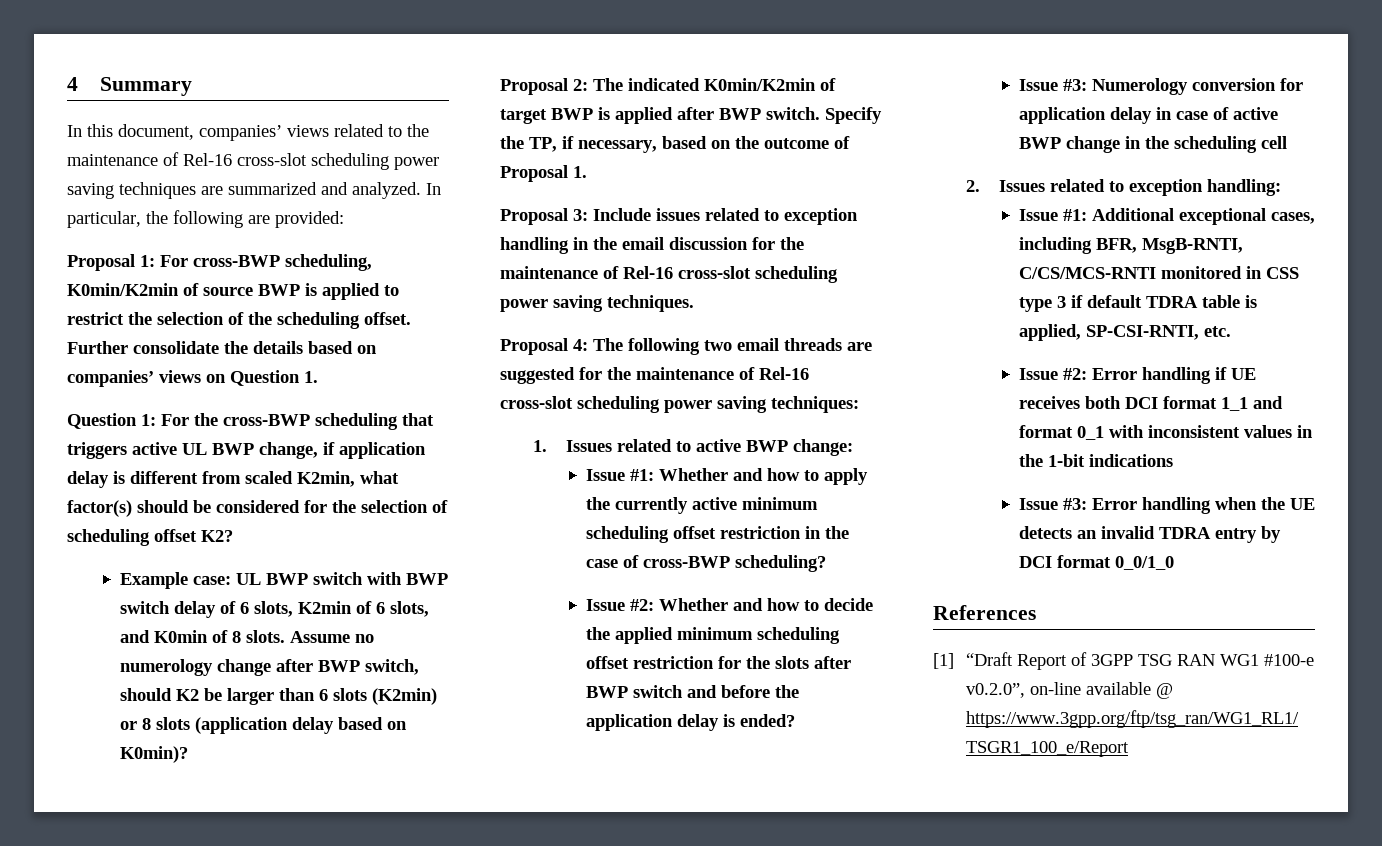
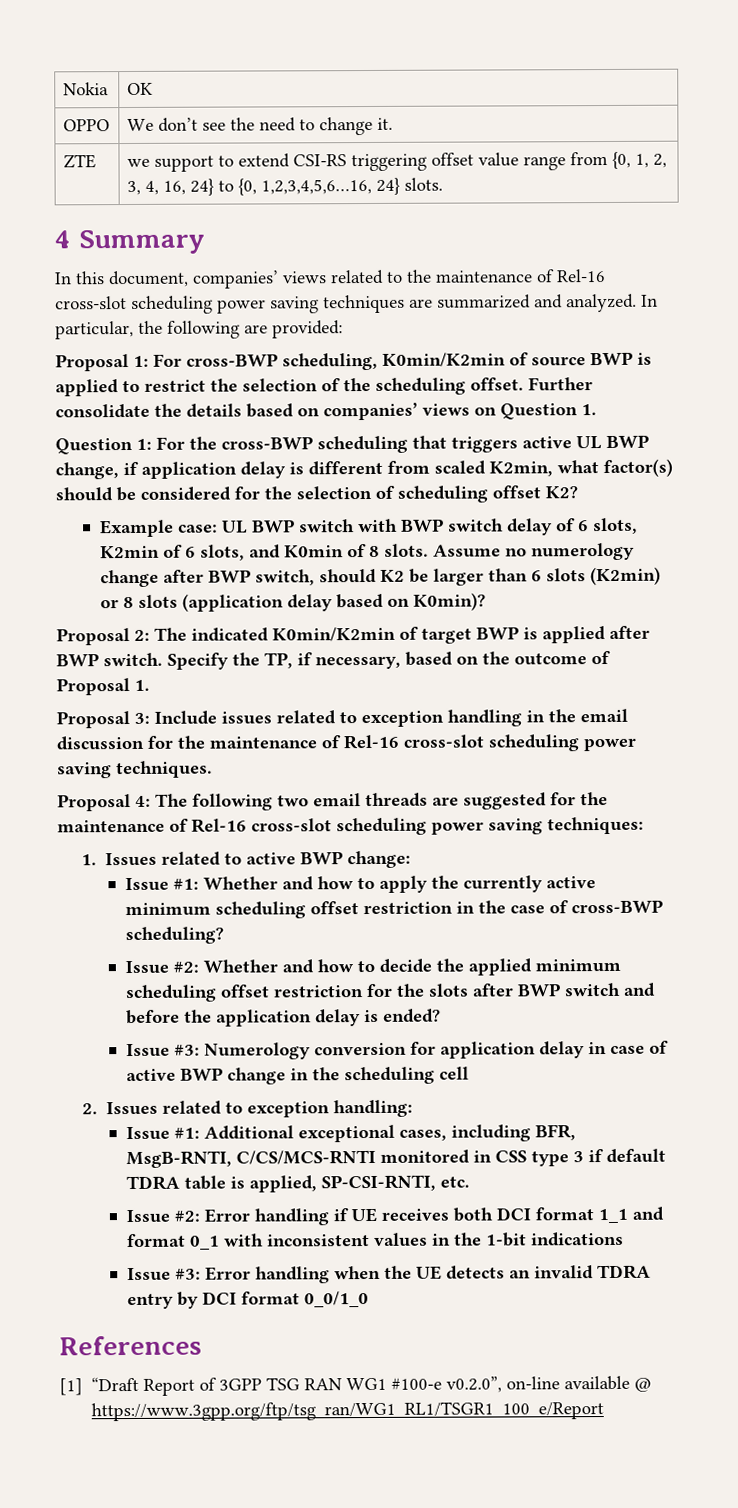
(67, 84) none -> [62,82,109,96] [126,82,153,96] [62,119,110,132] [126,116,393,136] [62,154,96,169] [126,151,667,172] [126,177,443,196] Nokia | OK // OPPO | We don’t see the need to change it. // ZTE | we support to extend CSI-RS triggering offset value range from {0, 1, 2, 3, 4, 16, 24} to {0, 1,2,3,4,5,6…16, 24} slots. //

